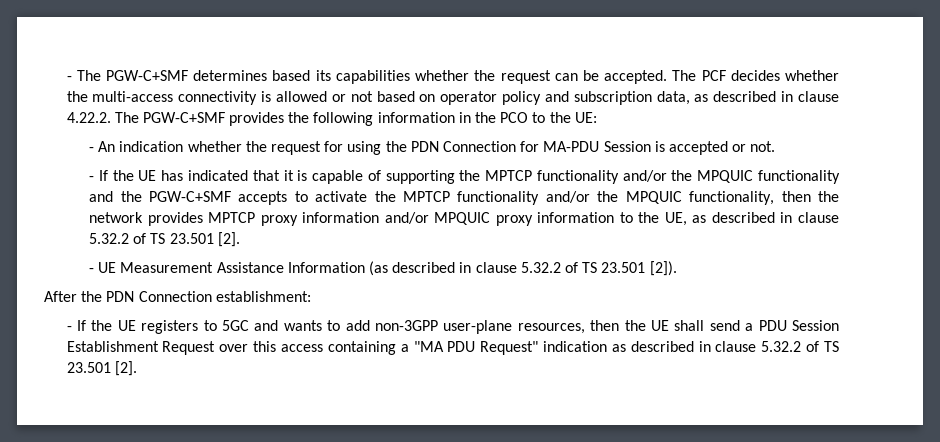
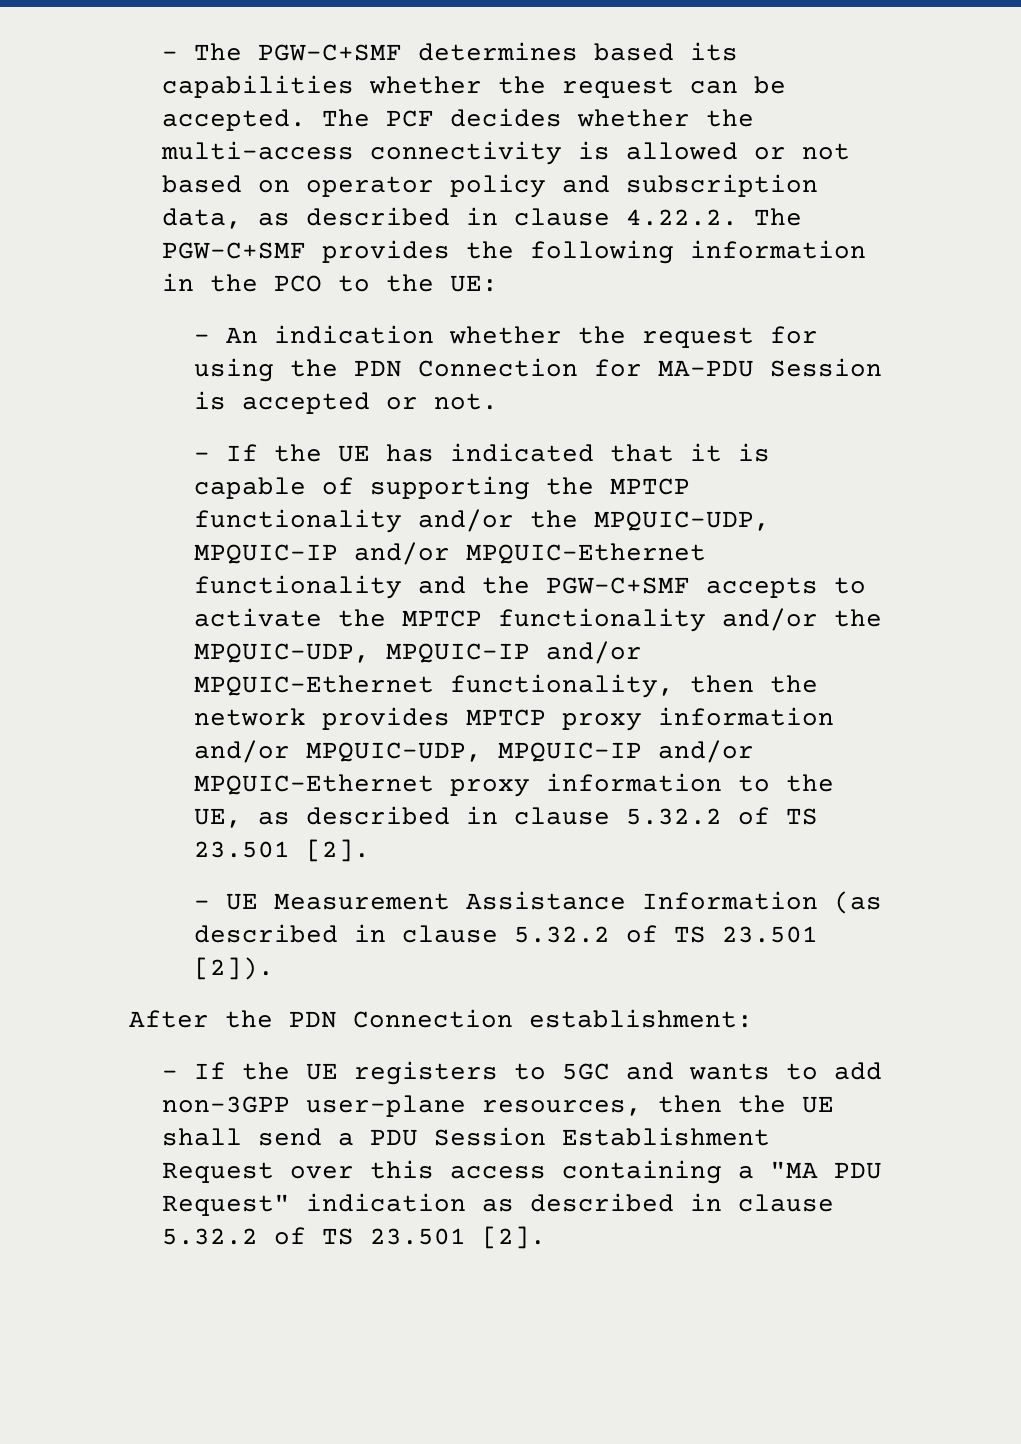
[697,170,754,183] MPQUIC -> [594,511,771,531] [194,542,707,565] MPQUIC-UDP, MPQUIC-IP and/or MPQUIC-Ethernet
[625,191,682,204] MPQUIC -> [194,641,643,664] [194,675,435,696] MPQUIC-UDP, MPQUIC-IP and/or MPQUIC-Ethernet
[434,212,491,225] MPQUIC -> [306,740,755,763] [194,774,435,795] MPQUIC-UDP, MPQUIC-IP and/or MPQUIC-Ethernet

